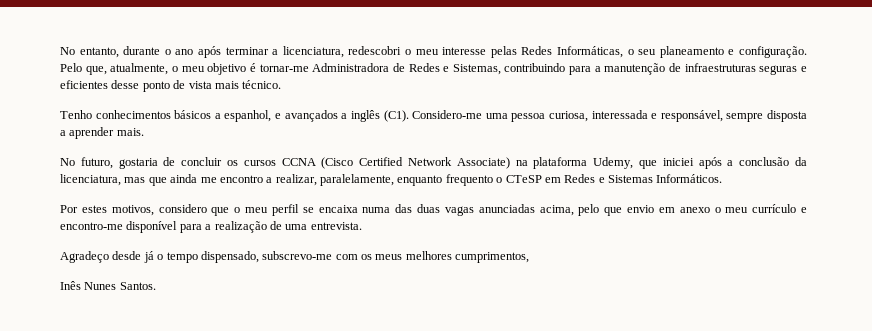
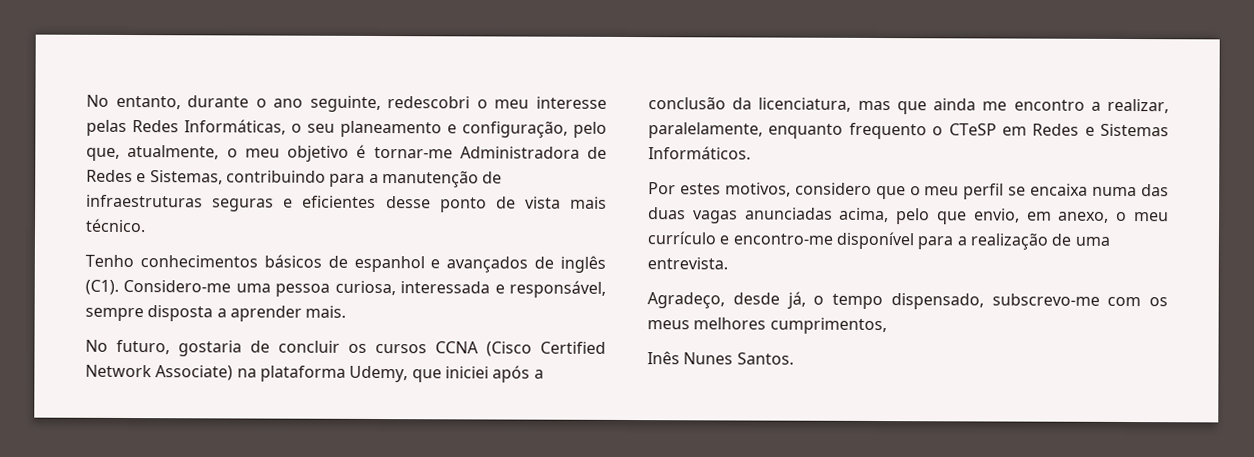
[197,46,344,58] após terminar a licenciatura, -> [309,95,381,113] seguinte,
[739,46,808,58] [60,63,82,72] configuração. Pelo -> [462,120,607,138] configuração, pelo
[214,110,272,122] a espanhol, -> [327,255,425,273] de espanhol
[341,113,348,119] a -> [534,256,555,269] de
[627,205,710,213] envio em anexo -> [973,208,1110,223] envio, em anexo,
[60,251,154,263] Agradeço desde já -> [647,291,806,309] Agradeço, desde já,

